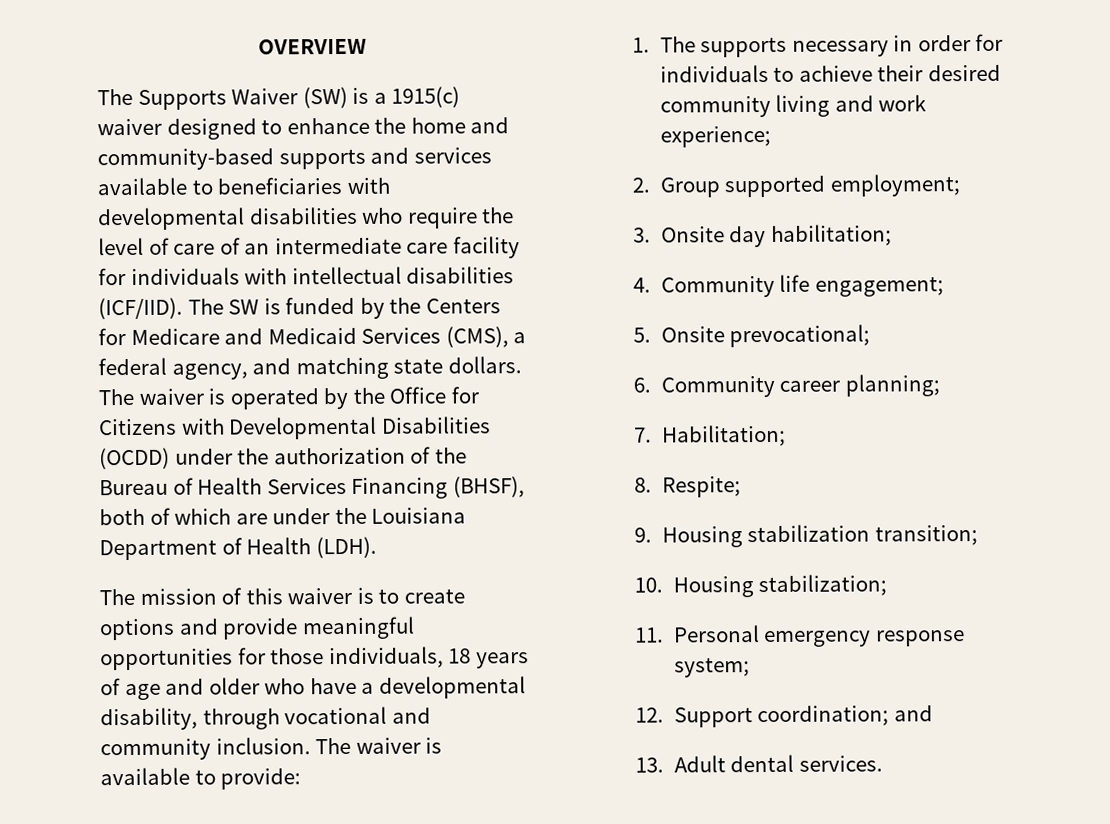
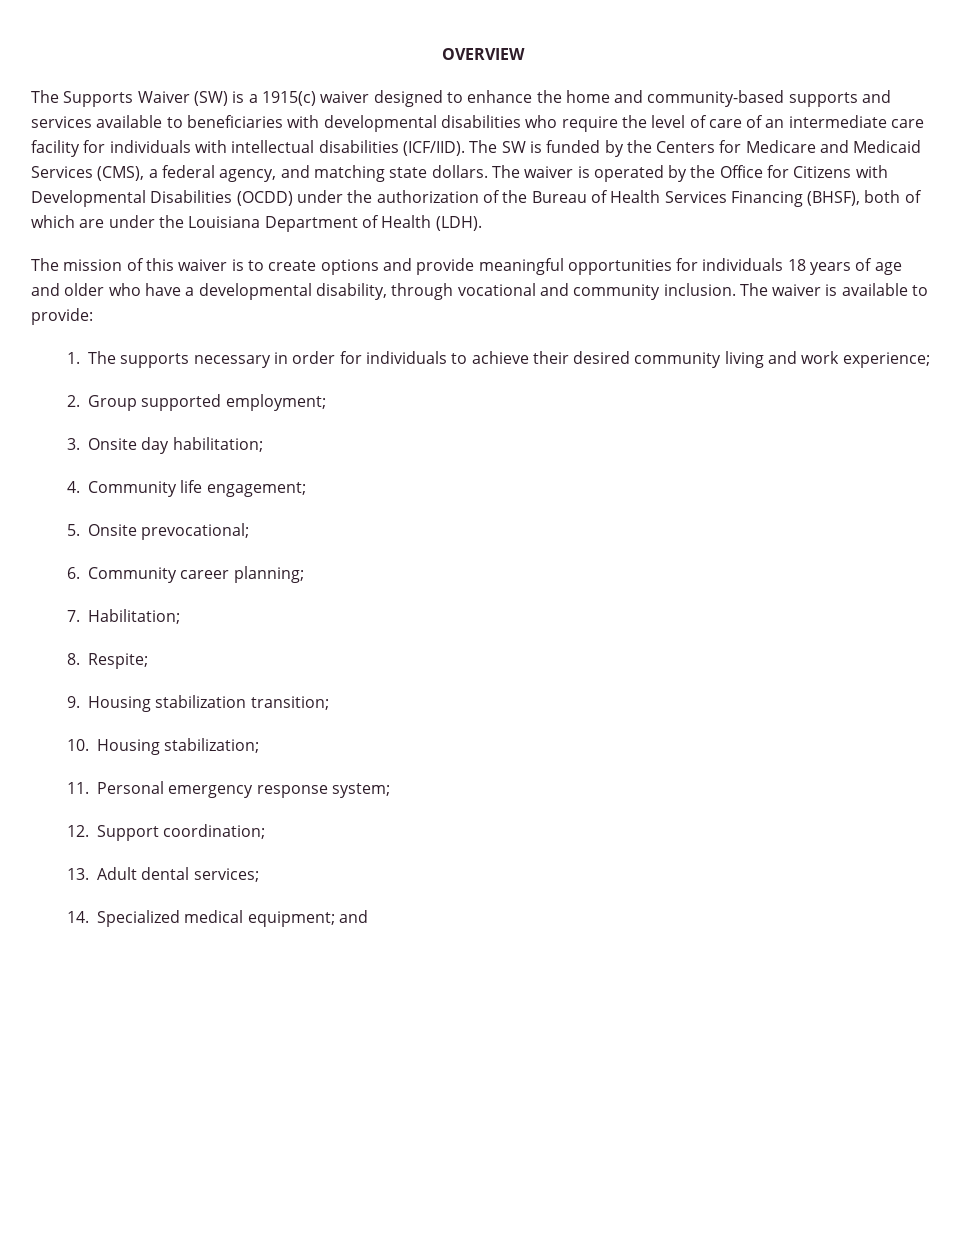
[270,646,444,669] those individuals, -> [702,258,784,271] individuals
[893,705,933,722] and -> (266, 831) none
[798,755,883,772] services. -> [193,868,259,882] [66,910,368,927] services; // 14. Specialized medical equipment; and

